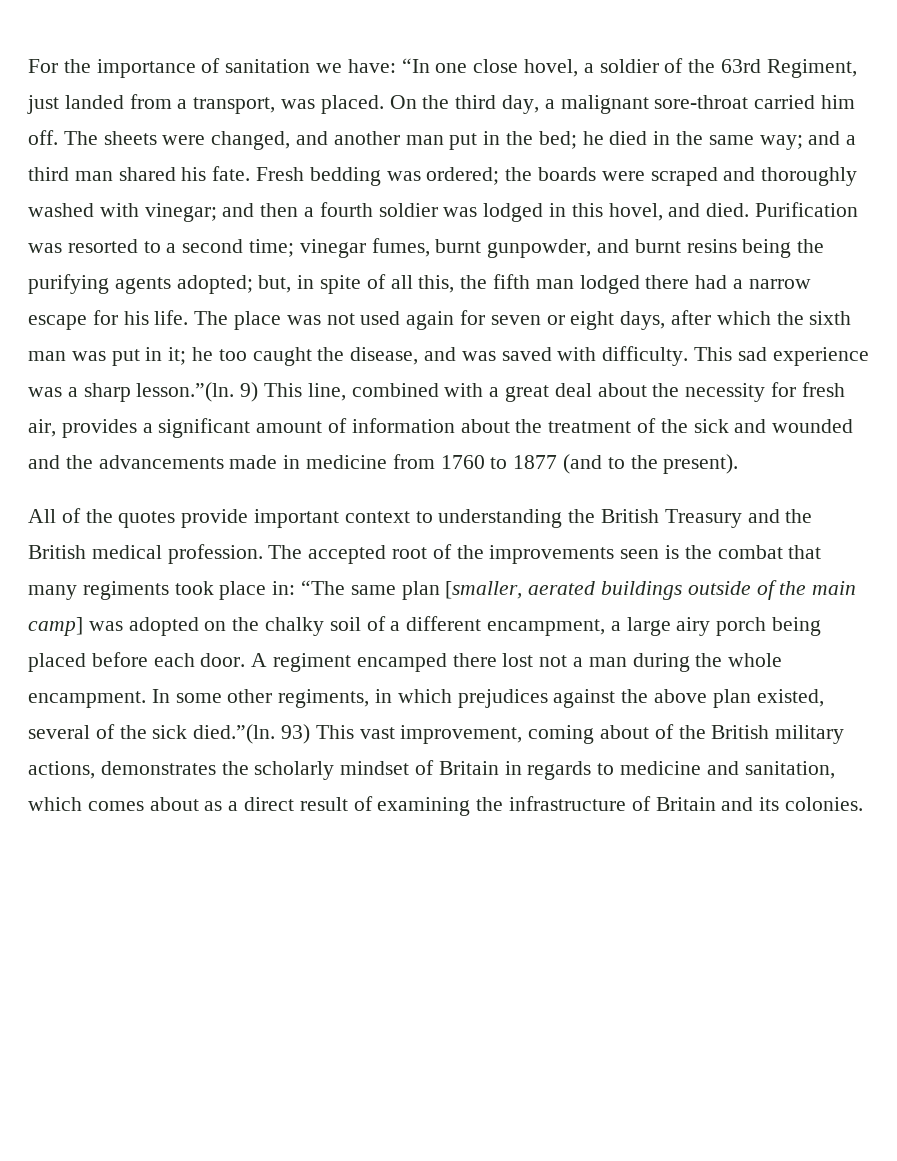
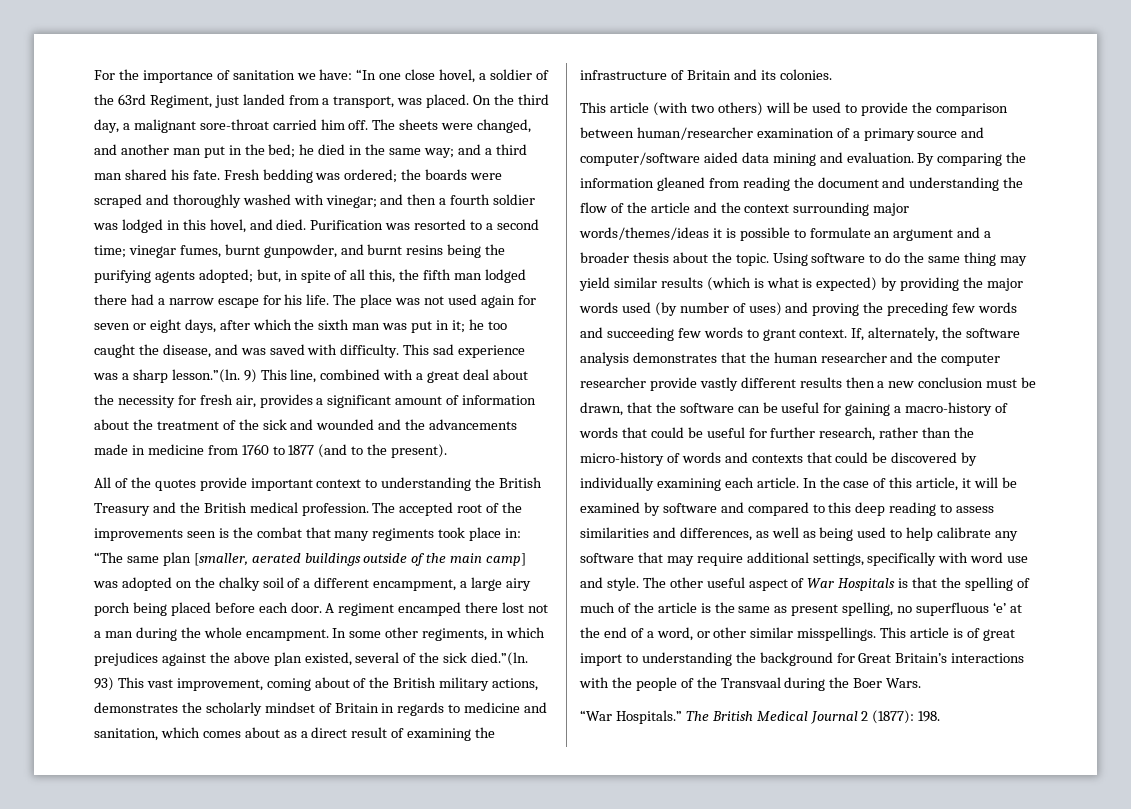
(864, 804) none -> [580,102,1009,116] [580,127,985,141] [580,152,1027,166] [580,177,1024,191] [580,202,910,216] [579,227,992,241] [580,252,1027,266] [579,277,1024,291] [579,302,1018,316] [580,327,1021,341] [580,352,1001,366] [580,377,1037,391] [580,402,1009,416] [579,427,975,441] [580,452,978,466] [580,477,1017,491] [580,502,995,516] [580,527,1019,541] [580,552,1029,566] [580,577,1030,591] [580,602,1022,616] [580,627,1015,641] [580,652,1025,666] [579,677,922,691] [580,710,941,724] // This article (with two others) will be used to provide the comparison between human/researcher examination of a primary source and computer/software aided data mining and evaluation. By comparing the information gleaned from reading the document and understanding the flow of the article and the context surrounding major words/themes/ideas it is possible to formulate an argument and a broader thesis about the topic. Using software to do the same thing may yield similar results (which is what is expected) by providing the major words used (by number of uses) and proving the preceding few words and succeeding few words to grant context. If, alternately, the software analysis demonstrates that the human researcher and the computer researcher provide vastly different results then a new conclusion must be drawn, that the software can be useful for gaining a macro-history of words that could be useful for further research, rather than the micro-history of words and contexts that could be discovered by individually examining each article. In the case of this article, it will be examined by software and compared to this deep reading to assess similarities and differences, as well as being used to help calibrate any software that may require additional settings, specifically with word use and style. The other useful aspect of War Hospitals is that the spelling of much of the article is the same as present spelling, no superfluous ‘e’ at the end of a word, or other similar misspellings. This article is of great import to understanding the background for Great Britain’s interactions with the people of the Transvaal during the Boer Wars. // “War Hospitals.” The British Medical Journal 2 (1877): 198.

